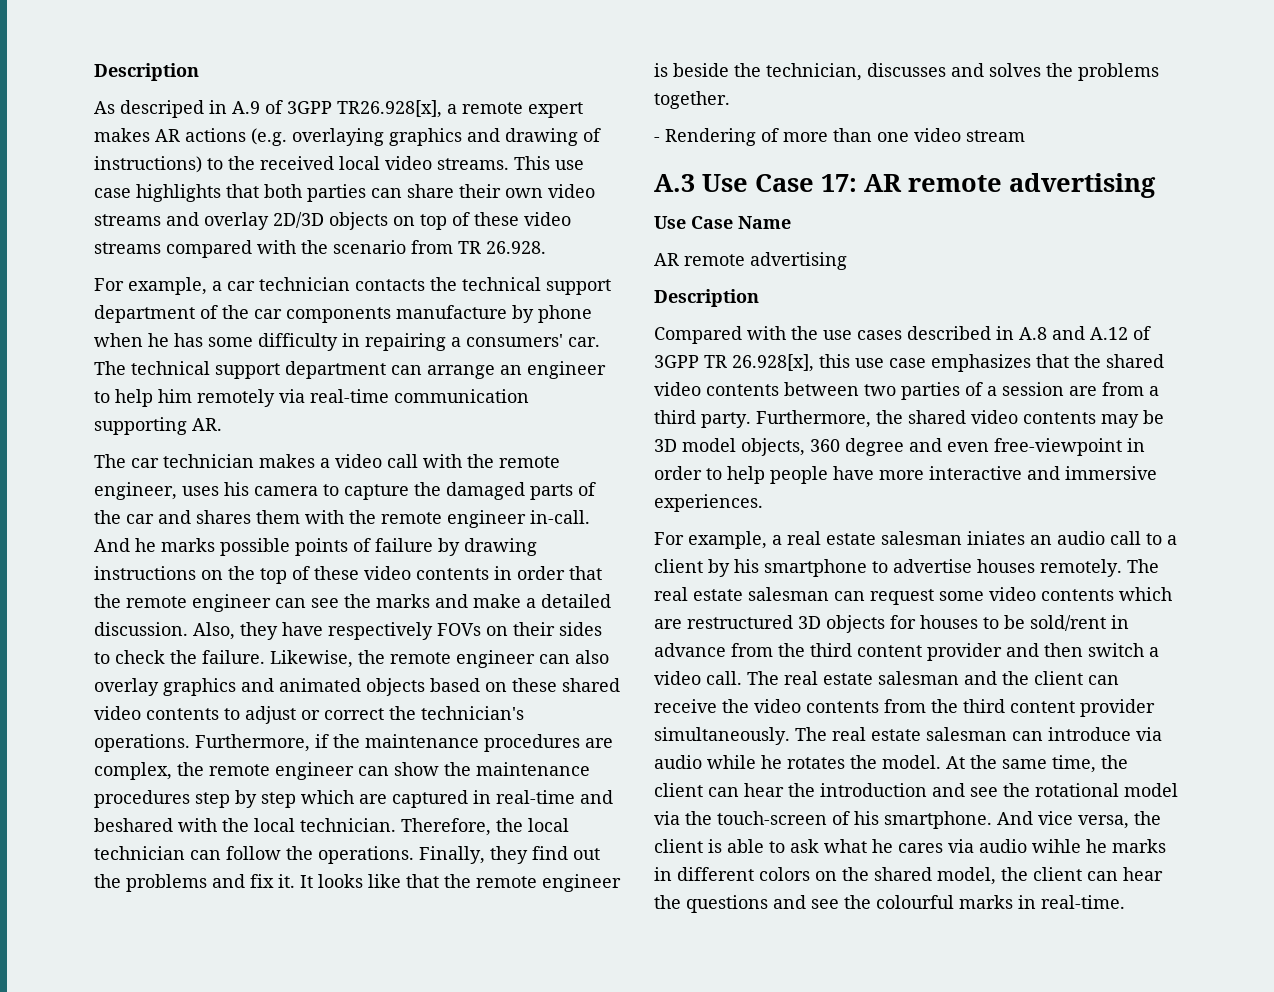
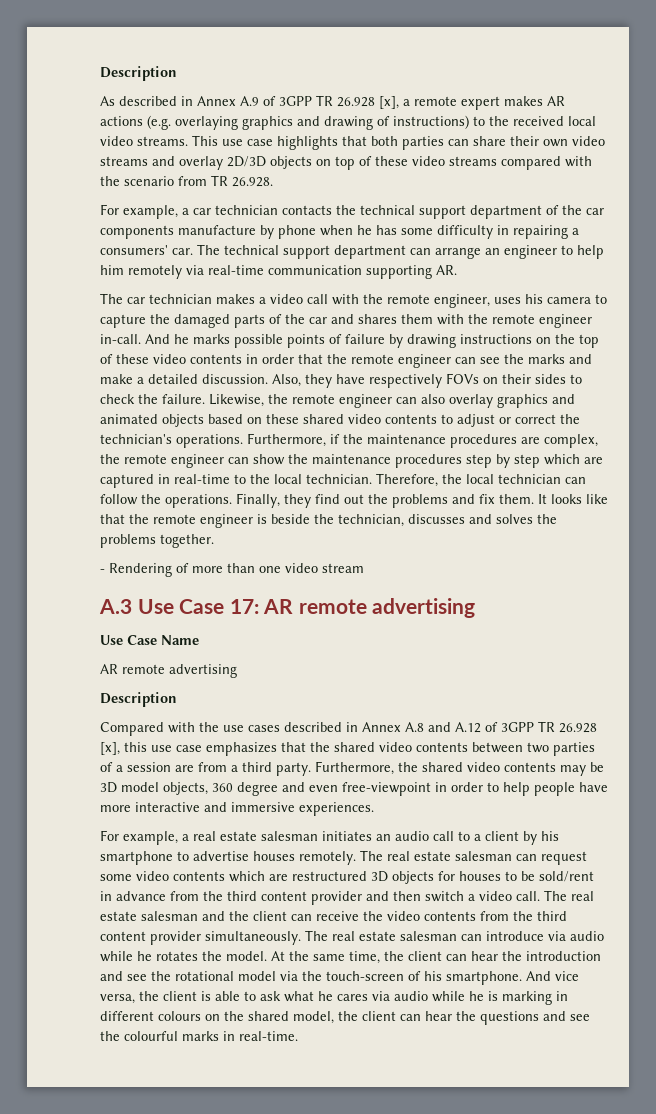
[120,100,442,118] descriped in A.9 of 3GPP TR26.928[x], -> [119,95,399,109] described in Annex A.9 of 3GPP TR 26.928 [x],
[580,790,613,804] [94,818,217,832] and beshared with -> [234,474,246,484] to
[278,874,295,888] it. -> [499,494,534,504] them.
(1014, 333) none -> [362,722,401,732] Annex
[732,354,814,372] 26.928[x], -> [559,723,597,733] [100,742,120,755] 26.928 [x],
[967,531,1025,545] iniates -> [322,831,372,841] initiates
[1032,839,1166,853] wihle he marks -> [432,991,552,1005] while he is marking
[759,867,810,881] colors -> [158,1011,201,1021] colours

